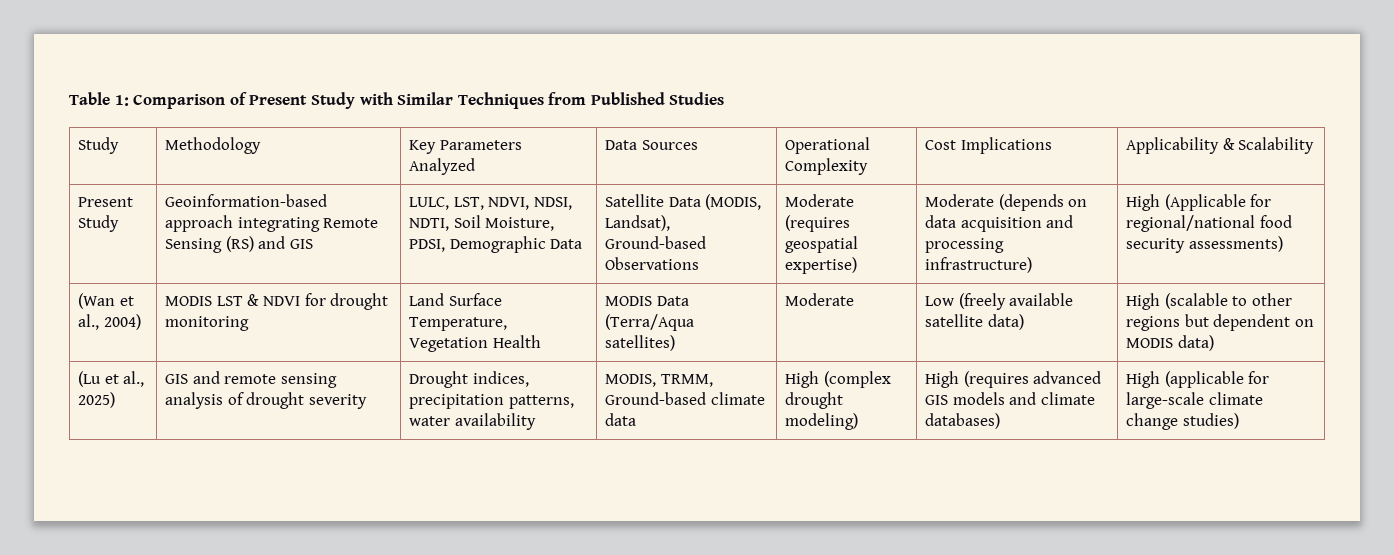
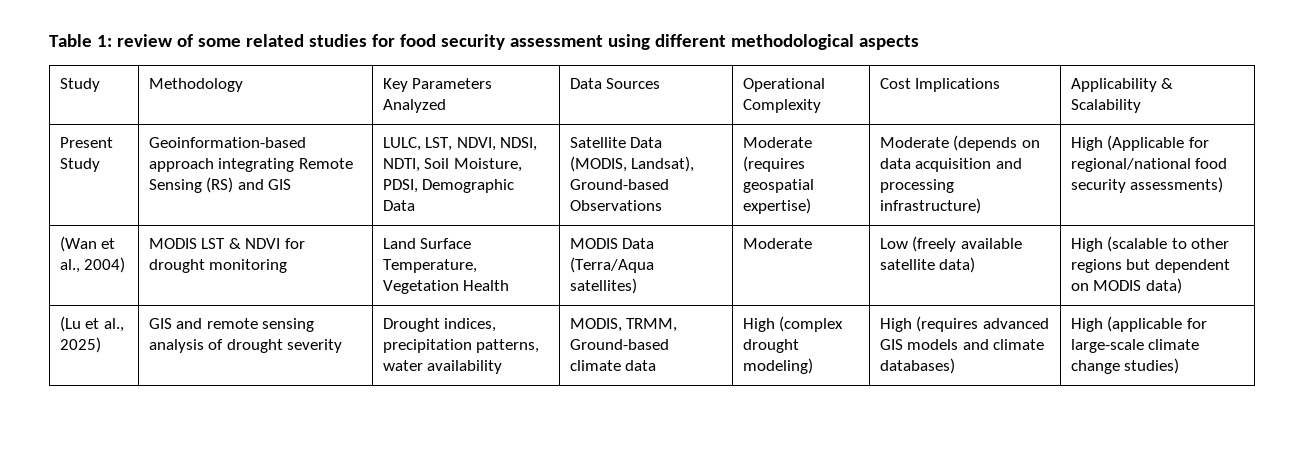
[133,92,725,109] Comparison of Present Study with Similar Techniques from Published Studies -> [116,34,919,50] review of some related studies for food security assessment using different methodological aspects

